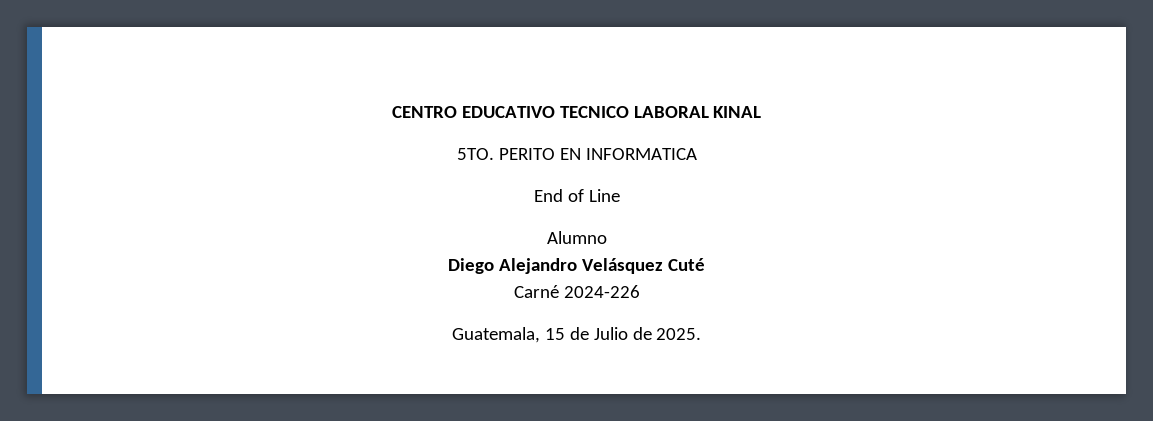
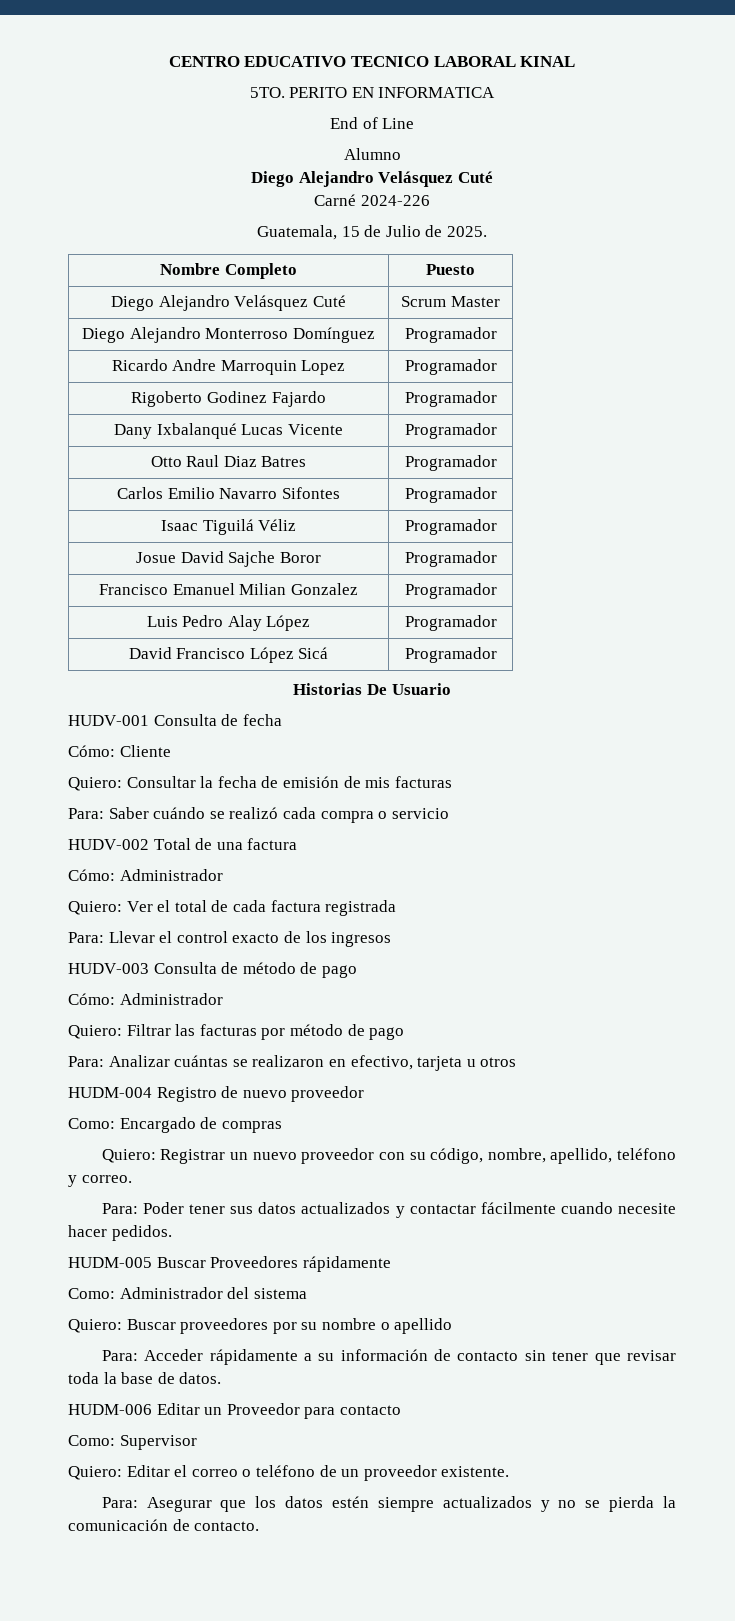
(702, 334) none -> [160,263,297,279] [426,264,475,275] [111,295,346,311] [401,296,500,307] [82,327,375,343] [404,327,497,343] [111,359,346,375] [404,359,497,375] [131,391,326,407] [404,391,497,407] [114,423,343,439] [404,423,497,439] [150,455,307,467] [404,455,497,471] [117,487,340,499] [404,487,497,503] [160,519,297,535] [404,519,497,535] [136,551,321,567] [404,551,497,567] [99,583,358,595] [404,583,497,599] [146,615,311,631] [404,615,497,631] [128,647,329,663] [404,647,497,663] [293,683,451,695] [68,714,282,726] [68,745,171,757] [68,776,452,791] [68,807,449,823] [68,838,298,850] [68,869,223,881] [68,900,397,916] [68,931,392,947] [68,962,357,978] [68,993,223,1005] [68,1024,405,1040] [68,1055,517,1071] [68,1086,365,1102] [68,1117,282,1133] [101,1148,676,1164] [68,1175,132,1187] [101,1202,676,1218] [68,1225,172,1241] [68,1256,391,1272] [68,1287,307,1299] [68,1318,453,1334] [101,1349,676,1365] [68,1372,222,1384] [68,1403,401,1419] [68,1435,197,1450] [68,1465,510,1481] [101,1496,676,1512] [68,1519,260,1531] // Nombre Completo | Puesto // Diego Alejandro Velásquez Cuté | Scrum Master // Diego Alejandro Monterroso Domínguez | Programador // Ricardo Andre Marroquin Lopez | Programador // Rigoberto Godinez Fajardo | Programador // Dany Ixbalanqué Lucas Vicente | Programador // Otto Raul Diaz Batres | Programador // Carlos Emilio Navarro Sifontes | Programador // Isaac Tiguilá Véliz | Programador // Josue David Sajche Boror | Programador // Francisco Emanuel Milian Gonzalez | Programador // Luis Pedro Alay López | Programador // David Francisco López Sicá | Programador // Historias De Usuario // HUDV-001 Consulta de fecha // Cómo: Cliente // Quiero: Consultar la fecha de emisión de mis facturas // Para: Saber cuándo se realizó cada compra o servicio // HUDV-002 Total de una factura // Cómo: Administrador // Quiero: Ver el total de cada factura registrada // Para: Llevar el control exacto de los ingresos // HUDV-003 Consulta de método de pago // Cómo: Administrador // Quiero: Filtrar las facturas por método de pago // Para: Analizar cuántas se realizaron en efectivo, tarjeta u otros // HUDM-004 Registro de nuevo proveedor // Como: Encargado de compras // Quiero: Registrar un nuevo proveedor con su código, nombre, apellido, teléfono y correo. // Para: Poder tener sus datos actualizados y contactar fácilmente cuando necesite hacer pedidos. // HUDM-005 Buscar Proveedores rápidamente // Como: Administrador del sistema // Quiero: Buscar proveedores por su nombre o apellido // Para: Acceder rápidamente a su información de contacto sin tener que revisar toda la base de datos. // HUDM-006 Editar un Proveedor para contacto // Como: Supervisor // Quiero: Editar el correo o teléfono de un proveedor existente. // Para: Asegurar que los datos estén siempre actualizados y no se pierda la comunicación de contacto.

